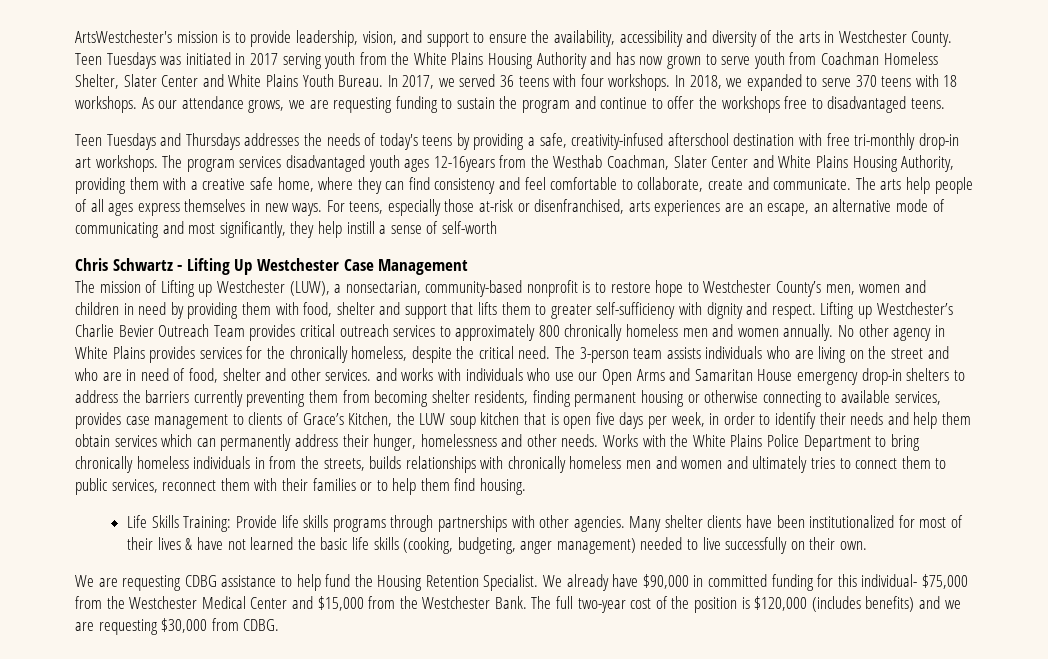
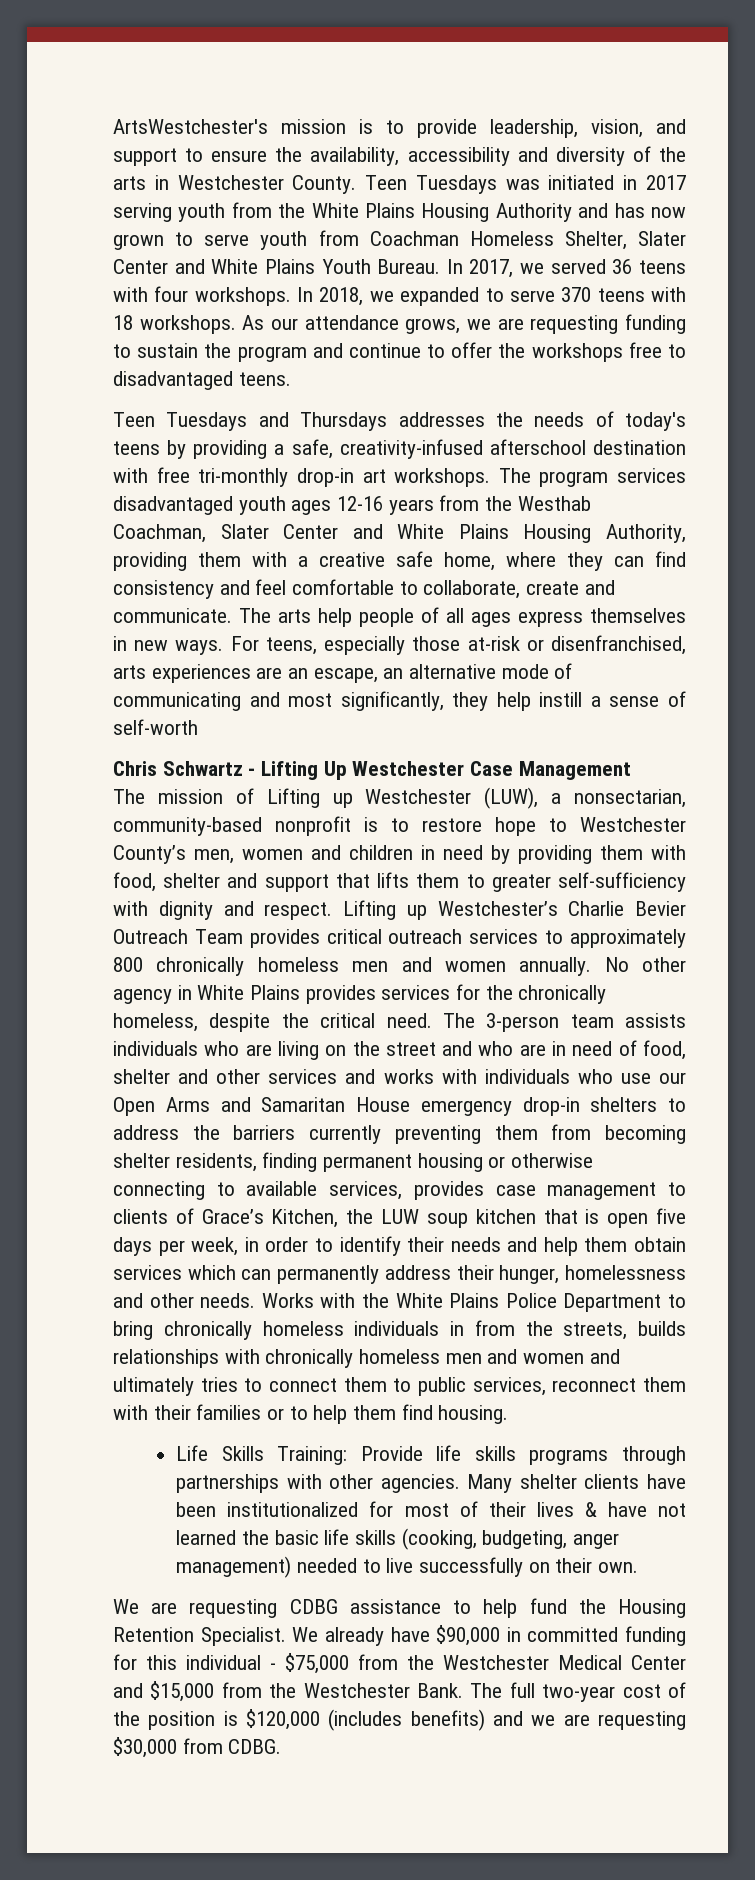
[433,156,495,172] 12-16years -> [337,496,434,515] 12-16 years
[325,369,372,381] services. -> [268,1069,338,1084] services
[861,574,918,587] individual- -> [186,1655,276,1670] individual -

